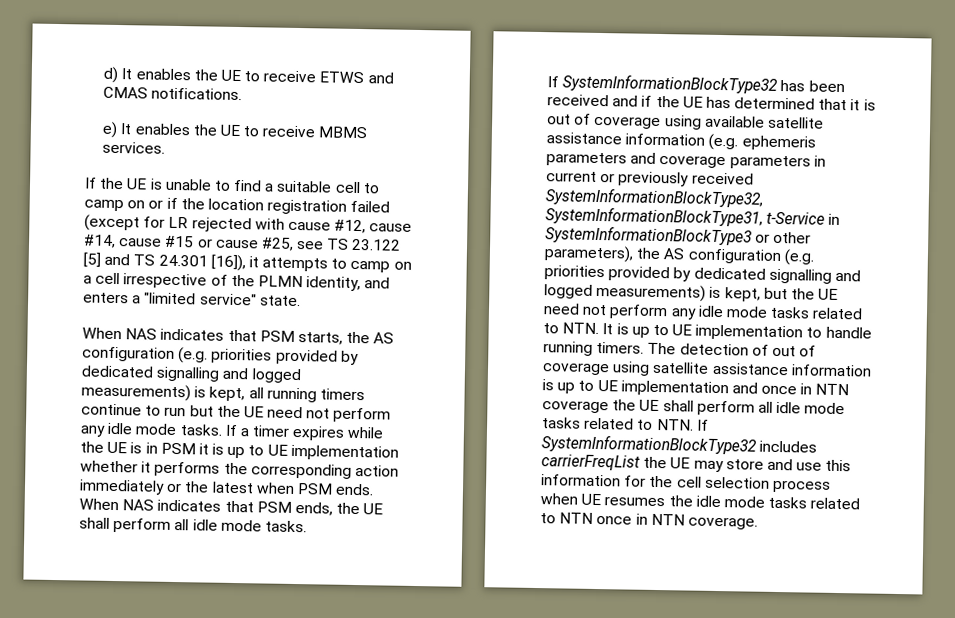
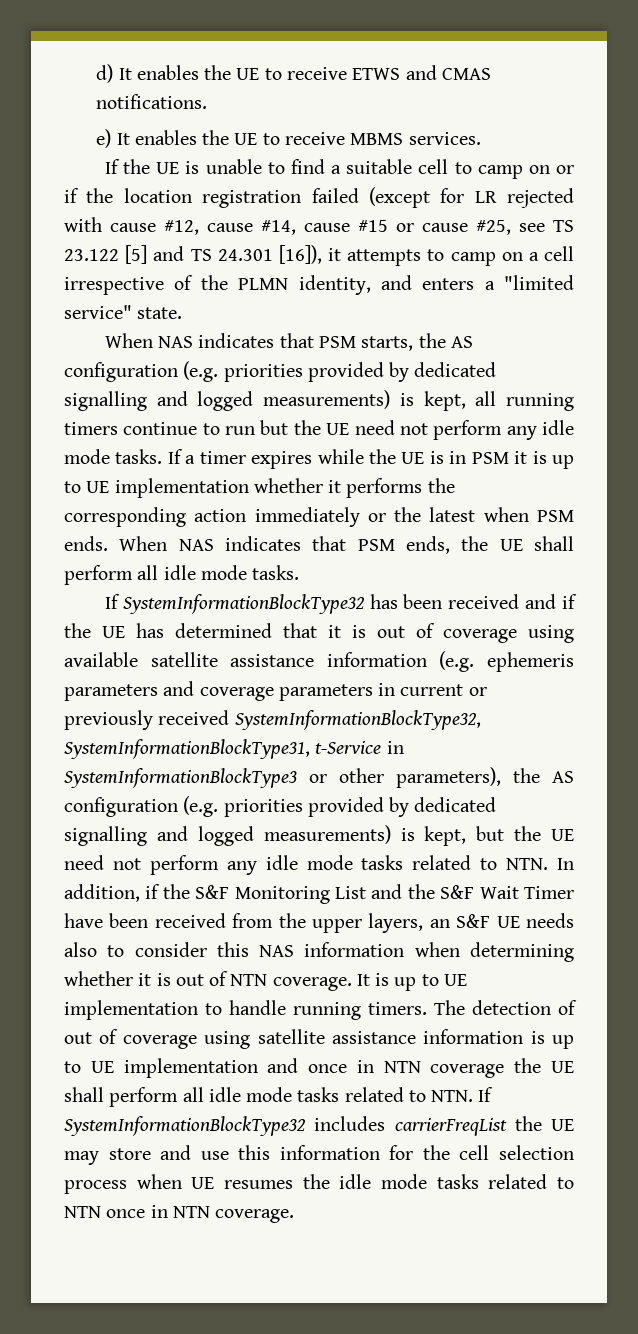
(600, 328) none -> [556,858,574,870] [64,884,574,904] [64,913,574,933] [64,942,574,962] [64,971,352,991] In addition, if the S&F Monitoring List and the S&F Wait Timer have been received from the upper layers, an S&F UE needs also to consider this NAS information when determining whether it is out of NTN coverage.

